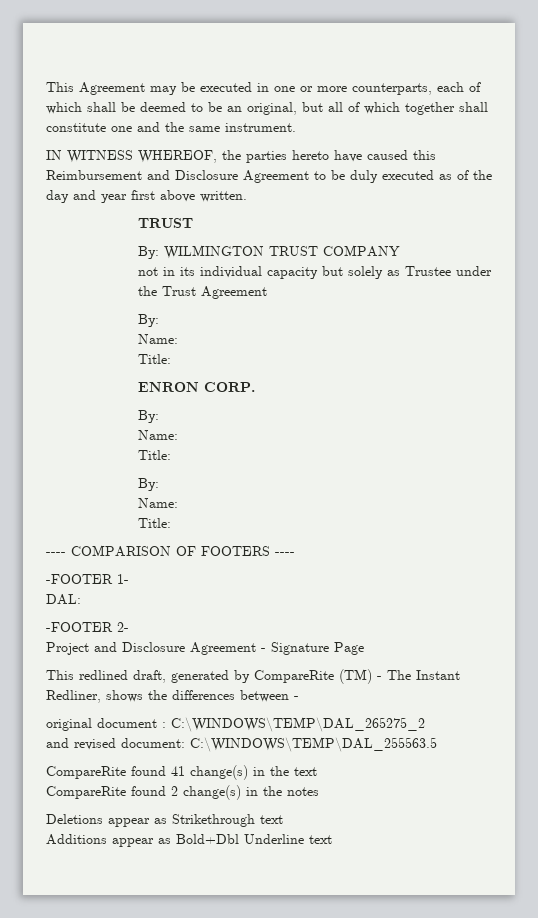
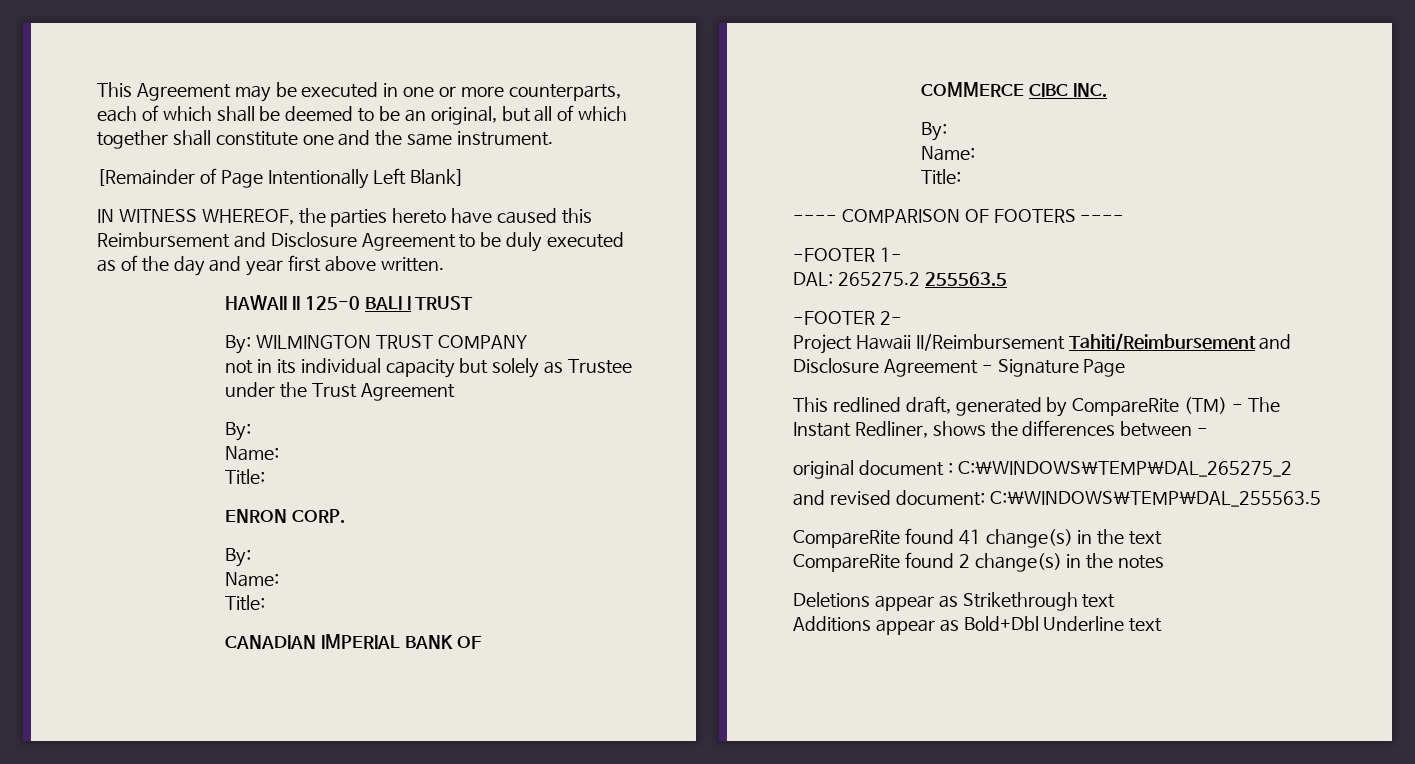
(296, 127) none -> [97,168,465,189] // [Remainder of Page Intentionally Left Blank]
(247, 196) none -> [225,295,411,310] HAWAII II 125-0 BALI I
(171, 455) none -> [225,634,481,649] [921,82,1107,97] // CANADIAN IMPERIAL BANK OF // COMMERCE CIBC INC.
(81, 599) none -> [837,272,1007,286] 265275.2 255563.5
(89, 648) none -> [855,333,1256,351] Hawaii II/Reimbursement Tahiti/Reimbursement

